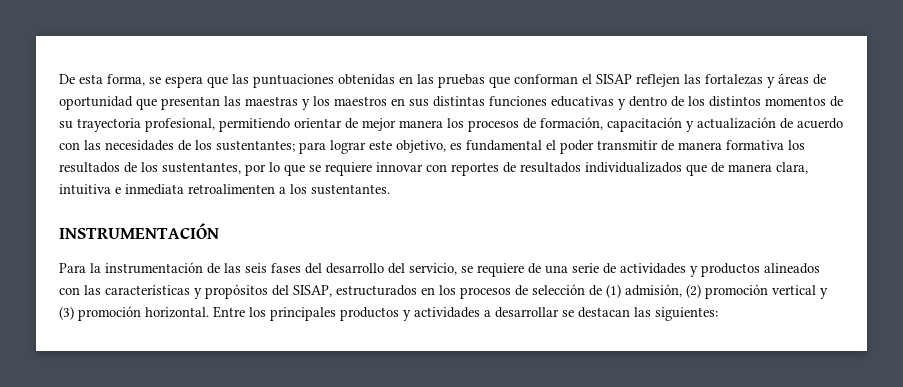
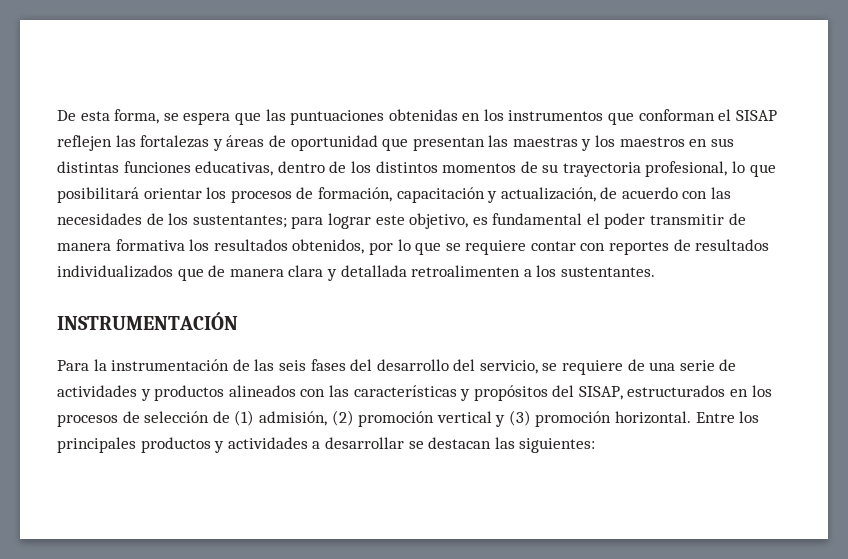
[417,74,485,88] las pruebas -> [483,109,604,121] los instrumentos
[551,96,626,110] educativas y -> [195,161,274,176] educativas,
[219,118,443,132] permitiendo orientar de mejor manera -> [732,161,776,177] [57,187,202,203] lo que posibilitará orientar
[697,117,776,129] actualización -> [500,187,596,202] actualización,
[124,162,241,174] de los sustentantes, -> [292,239,365,254] obtenidos,
[376,162,423,172] innovar -> [530,241,576,251] contar
[776,162,808,174] [59,184,184,195] clara, intuitiva e inmediata -> [288,265,407,281] clara y detallada

